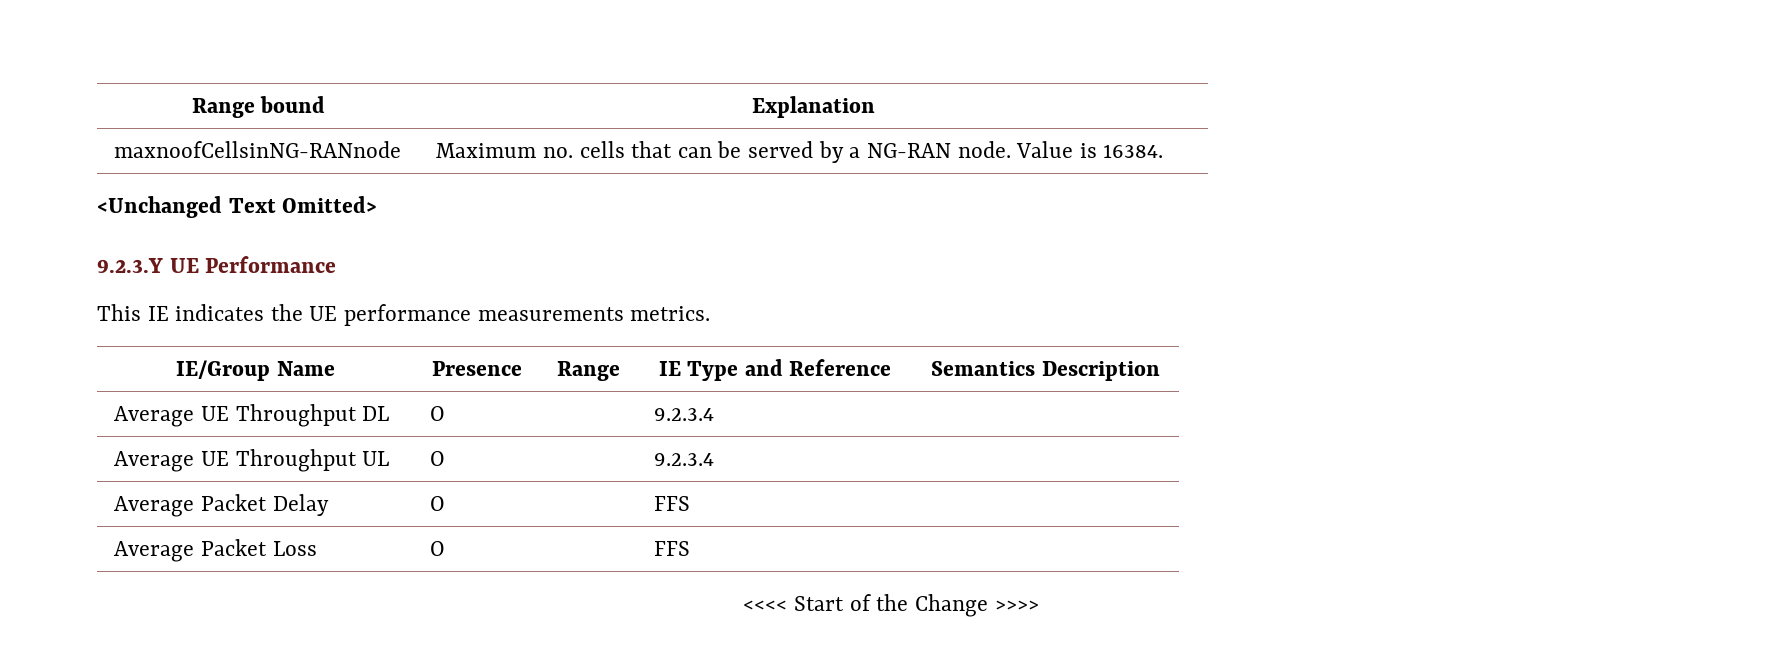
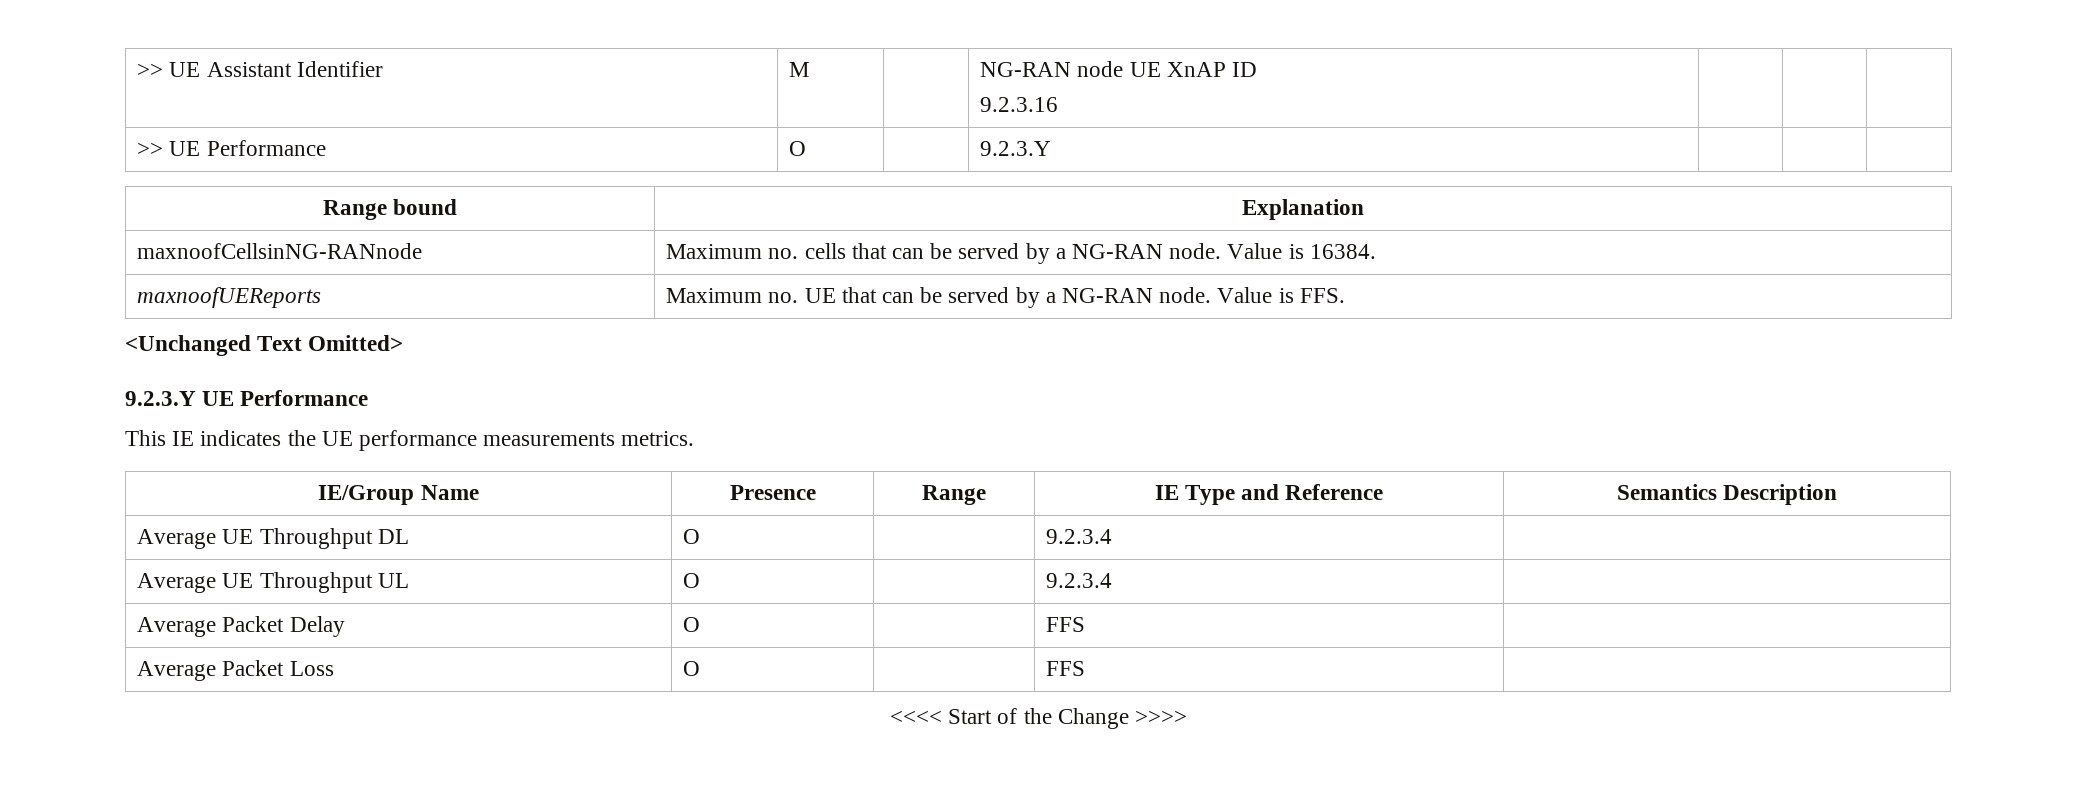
(191, 108) none -> [137,61,383,77] [789,62,810,77] [980,61,1257,77] [980,97,1059,112] [137,140,326,156] [789,141,807,156] [980,141,1052,156] >> UE Assistant Identifier | M | | NG-RAN node UE XnAP ID // 9.2.3.16 | | | // >> UE Performance | O | | 9.2.3.Y | | | //
(1164, 151) none -> [137,287,322,308] [666,287,1345,308] // maxnoofUEReports | Maximum no. UE that can be served by a NG-RAN node. Value is FFS.

